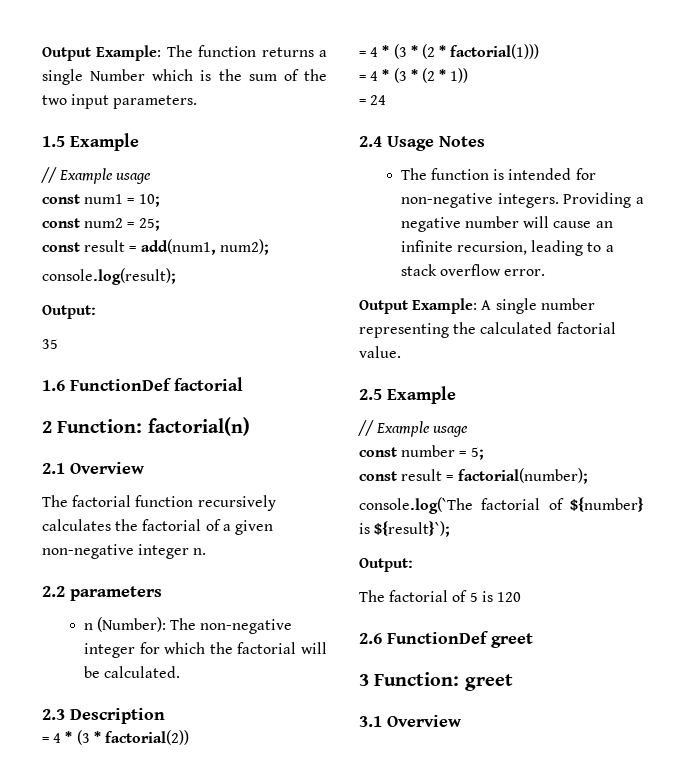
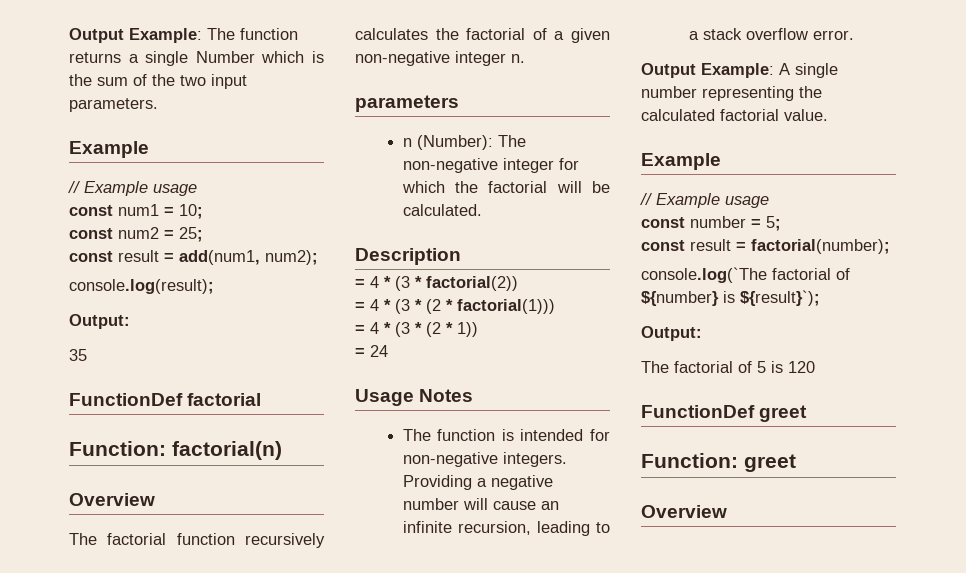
[42,136,65,147] 1.5 -> (158, 105) none
[42,380,65,391] 1.6 -> (87, 355) none
[42,421,52,433] 2 -> (262, 399) none
[42,463,65,474] 2.1 -> (282, 450) none
[42,586,65,597] 2.2 -> (525, 58) none
[42,709,65,720] 2.3 -> (482, 210) none
[359,136,382,147] 2.4 -> (388, 351) none
[359,389,382,400] 2.5 -> (828, 115) none
[359,633,382,644] 2.6 -> (815, 367) none
[359,674,369,686] 3 -> (808, 413) none
[359,716,382,727] 3.1 -> (796, 463) none

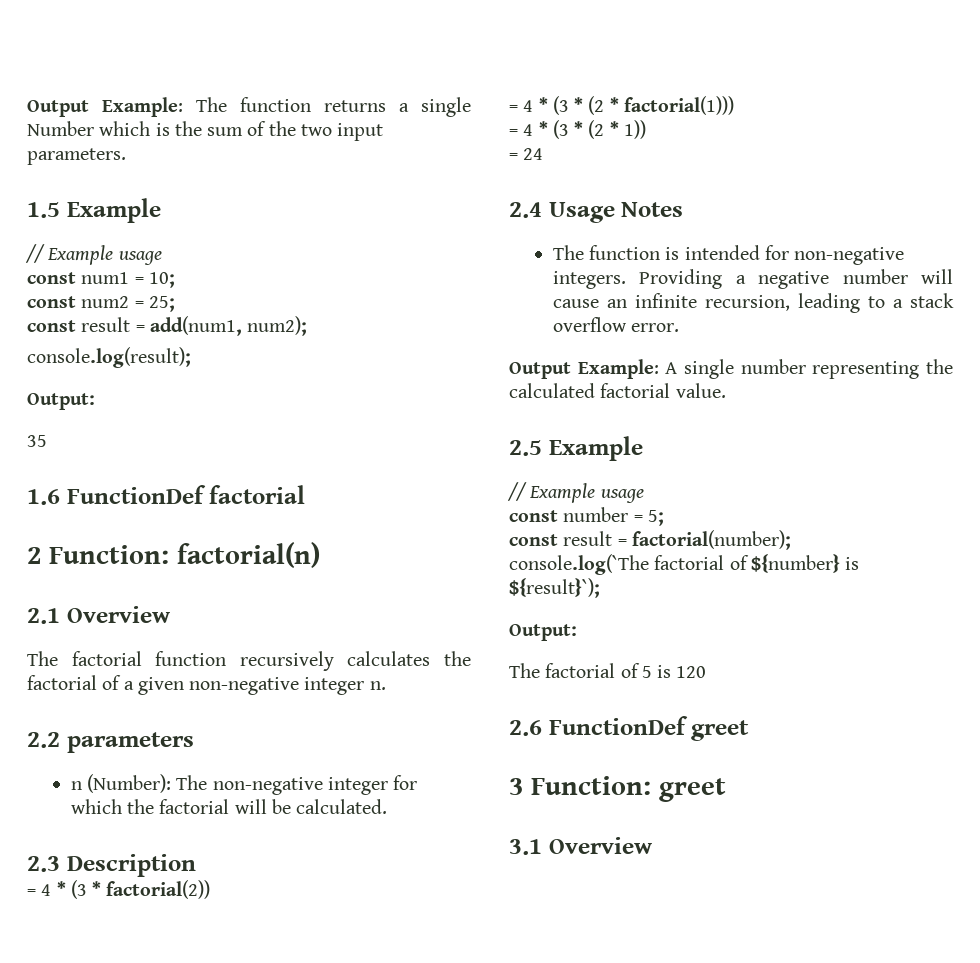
(158, 105) none -> [27,202,60,218] 1.5
(87, 355) none -> [27,489,60,505] 1.6
(262, 399) none -> [27,547,42,564] 2
(282, 450) none -> [27,608,60,624] 2.1
(525, 58) none -> [27,732,60,748] 2.2
(482, 210) none -> [27,856,60,872] 2.3
(388, 351) none -> [509,202,542,218] 2.4
(828, 115) none -> [509,440,542,456] 2.5
(815, 367) none -> [509,720,542,736] 2.6
(808, 413) none -> [509,778,524,795] 3
(796, 463) none -> [509,839,542,855] 3.1

